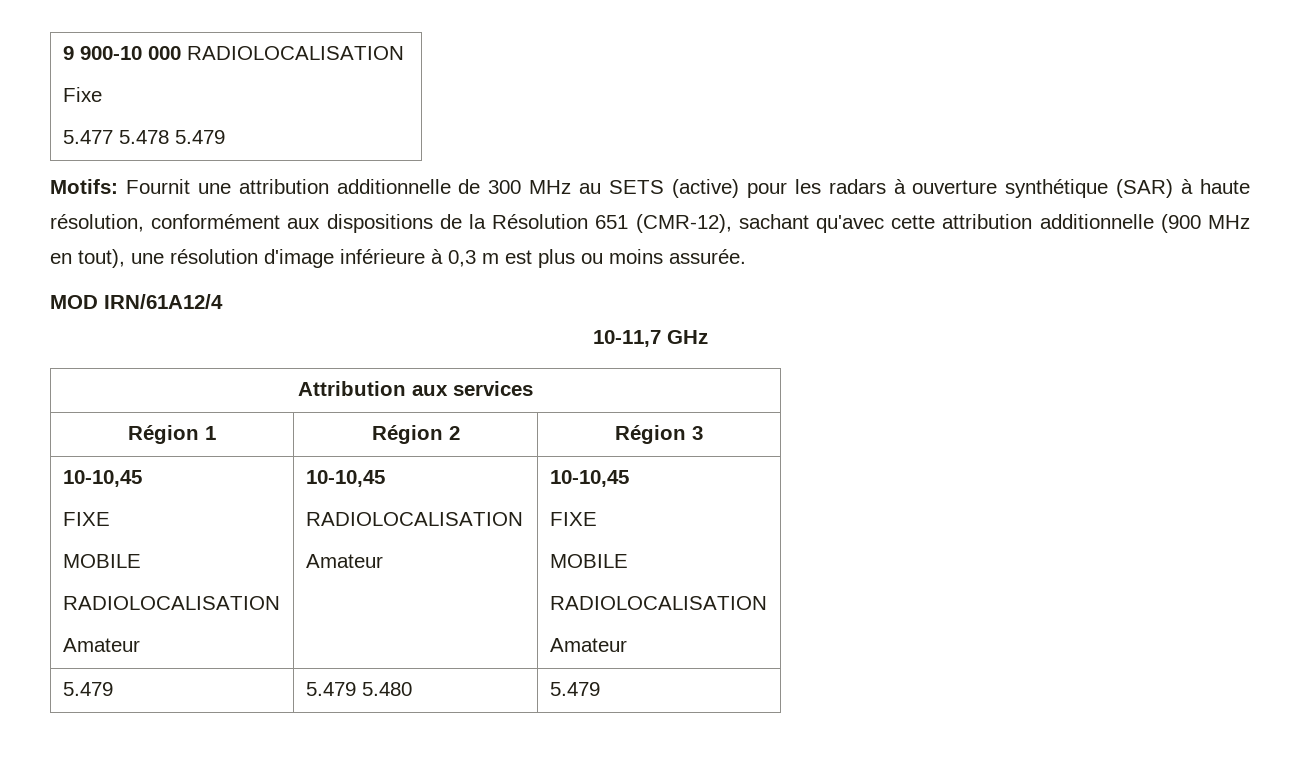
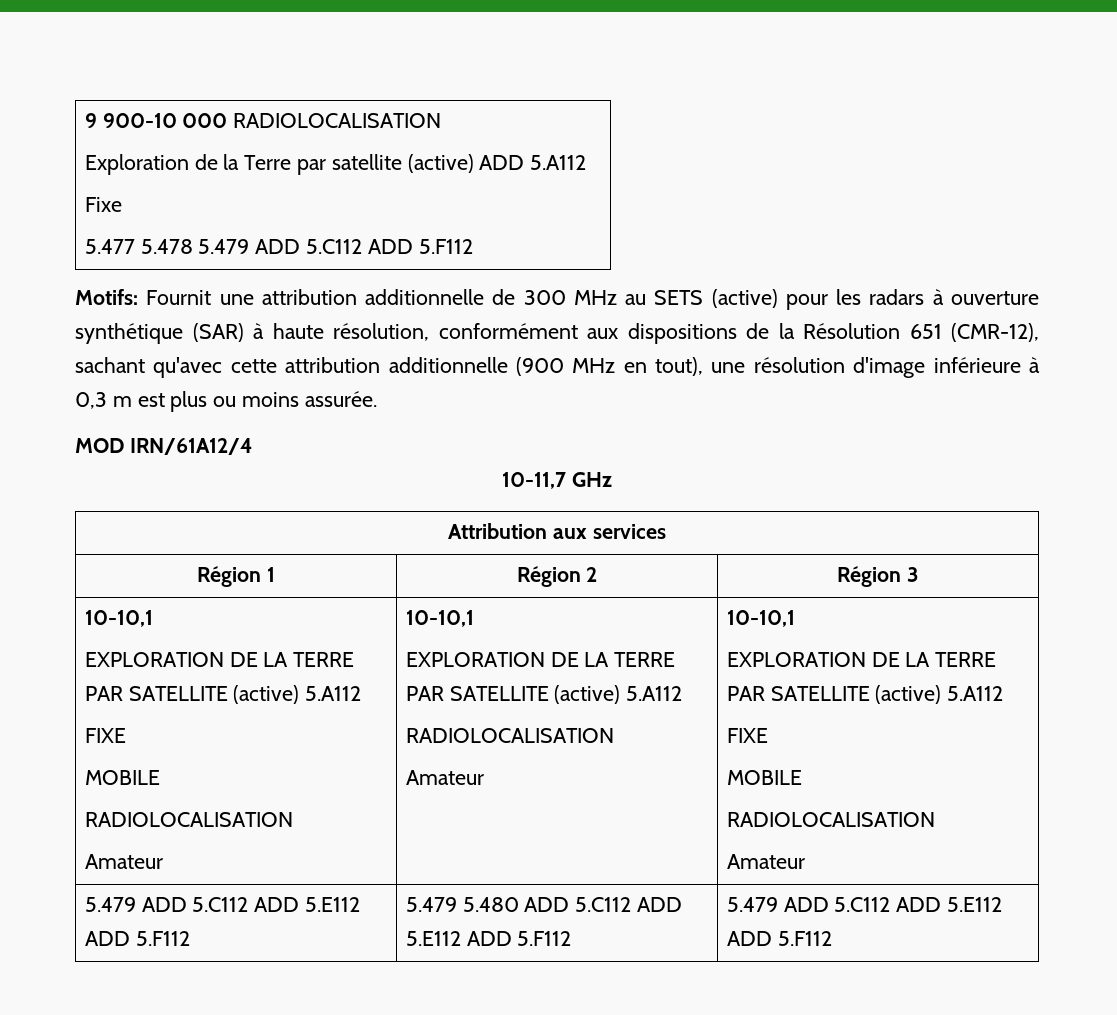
(404, 53) none -> [84,154,587,175] // Exploration de la Terre par satellite (active) ADD 5.A112
(225, 137) none -> [255,239,473,254] ADD 5.C112 ADD 5.F112
[62,470,142,487] [62,512,110,526] [62,554,141,568] [62,596,280,610] [62,638,140,652] [305,470,385,487] [305,512,523,526] [305,554,383,568] [549,470,629,487] 10-10,45 // FIXE // MOBILE // RADIOLOCALISATION // Amateur | 10-10,45 // RADIOLOCALISATION // Amateur | 10-10,45 -> [84,610,153,627] [84,652,355,667] [84,685,362,704] [84,728,126,743] [84,770,160,785] [84,812,293,827] [84,854,163,869] [405,610,474,627] [405,652,676,667] [405,685,683,704] [405,728,614,743] [405,770,484,785] [726,610,795,627] [726,652,997,667] [726,685,1004,704] 10-10,1 // EXPLORATION DE LA TERRE PAR SATELLITE (active) 5.A112 // FIXE // MOBILE // RADIOLOCALISATION // Amateur | 10-10,1 // EXPLORATION DE LA TERRE PAR SATELLITE (active) 5.A112 // RADIOLOCALISATION // Amateur | 10-10,1 // EXPLORATION DE LA TERRE PAR SATELLITE (active) 5.A112
[305,682,412,696] [549,682,600,696] | 5.479 5.480 | 5.479 -> [141,897,361,912] [84,931,190,946] [405,897,683,912] [405,931,572,946] [726,897,1003,912] [726,931,832,946] ADD 5.C112 ADD 5.E112 ADD 5.F112 | 5.479 5.480 ADD 5.C112 ADD 5.E112 ADD 5.F112 | 5.479 ADD 5.C112 ADD 5.E112 ADD 5.F112

